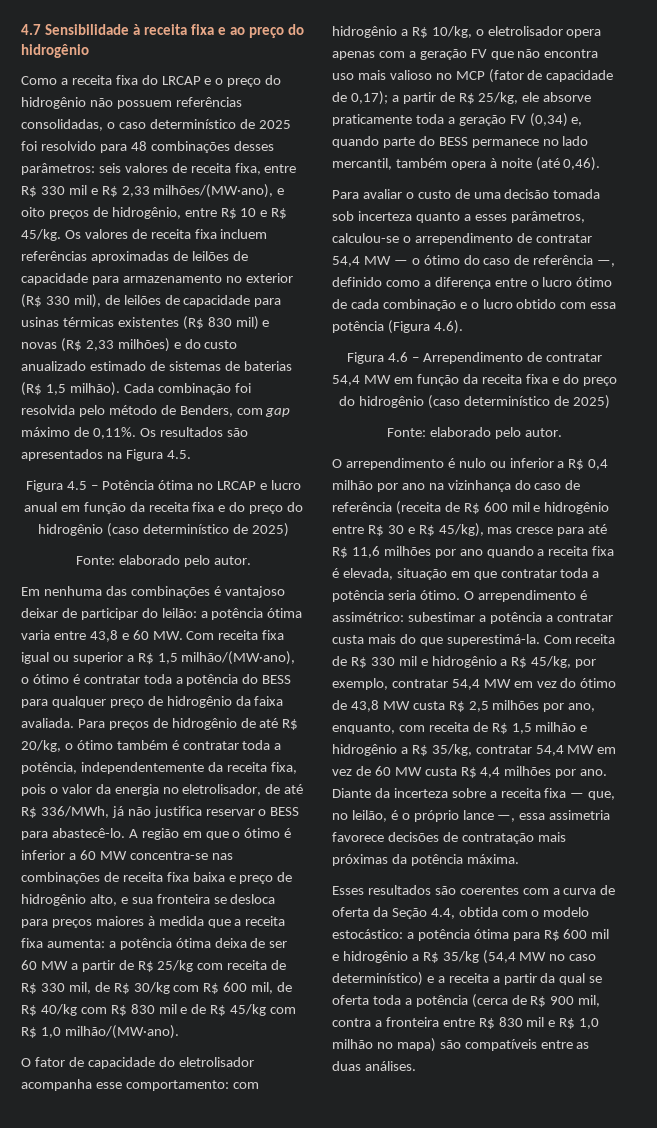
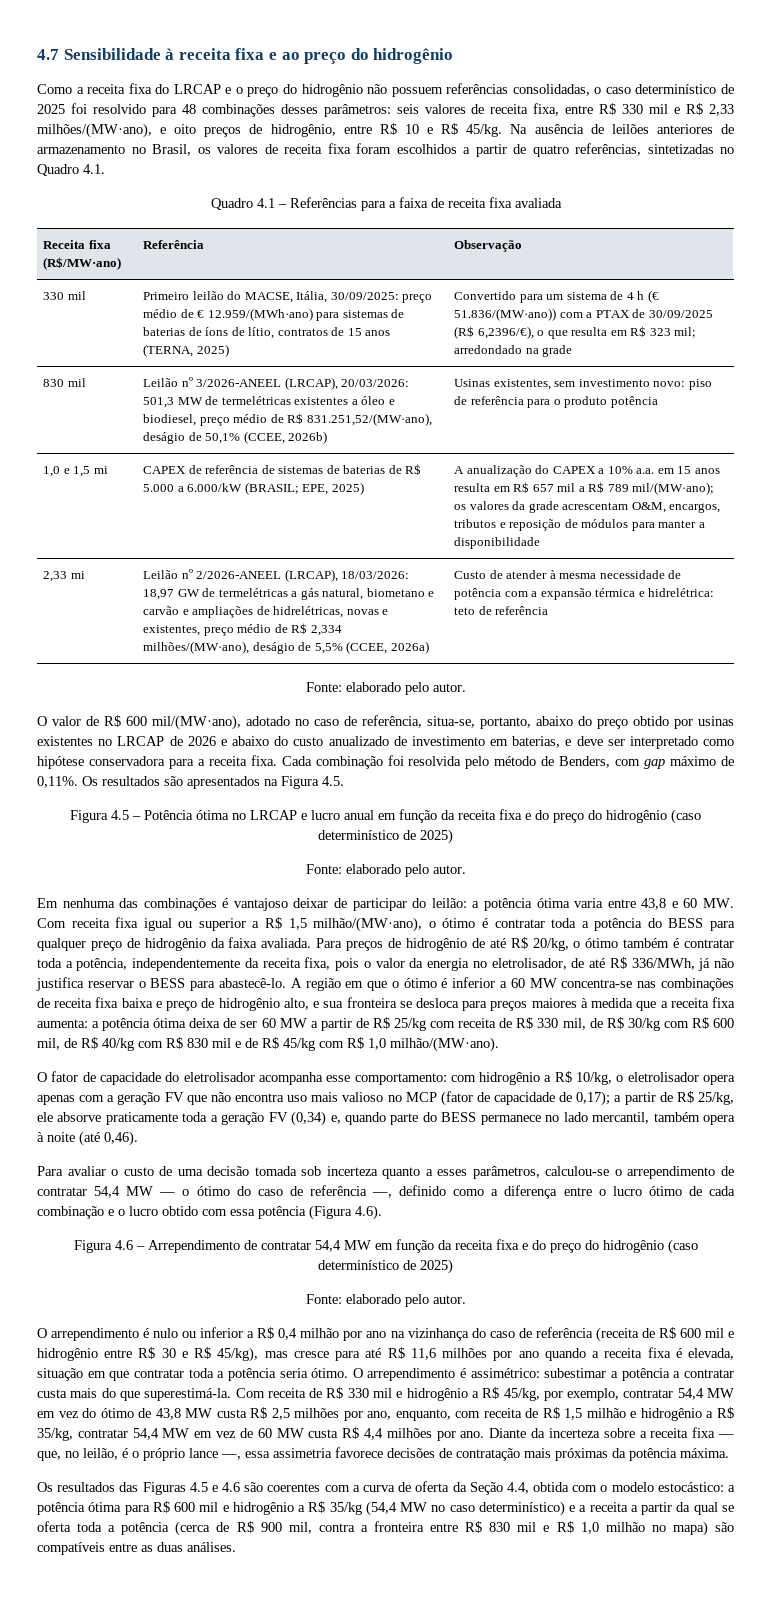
[64,229,268,239] [21,251,248,263] [21,273,293,285] [21,294,282,308] [21,316,270,330] [21,338,238,352] [21,361,292,371] [21,382,120,396] Os valores de receita fixa incluem referências aproximadas de leilões de capacidade para armazenamento no exterior (R$ 330 mil), de leilões de capacidade para usinas térmicas existentes (R$ 830 mil) e novas (R$ 2,33 milhões) e do custo anualizado estimado de sistemas de baterias (R$ 1,5 milhão). -> [510,124,735,134] [37,143,734,157] [37,164,105,176] [210,197,562,211] [43,240,111,249] [43,257,122,270] [143,240,205,249] [454,240,523,252] [43,291,86,300] [143,291,433,303] [143,308,405,321] [143,327,391,339] [143,344,229,357] [454,290,659,303] [454,308,713,321] [454,326,697,339] [454,345,573,357] [43,378,86,387] [143,377,410,390] [143,396,395,408] [143,413,432,426] [143,431,328,444] [454,379,712,390] [454,396,658,408] [43,466,108,477] [143,464,422,475] [143,482,364,495] [454,465,720,477] [454,482,715,495] [454,501,721,513] [454,519,705,531] [454,537,541,549] [43,571,85,582] [143,569,410,582] [143,588,435,600] [143,606,389,618] [143,623,342,636] [143,641,429,654] [454,570,682,579] [454,588,715,600] [454,606,549,615] [305,682,466,695] [37,715,734,730] [37,736,734,749] [37,755,277,769] Na ausência de leilões anteriores de armazenamento no Brasil, os valores de receita fixa foram escolhidos a partir de quatro referências, sintetizadas no Quadro 4.1. // Quadro 4.1 – Referências para a faixa de receita fixa avaliada // Receita fixa (R$/MW·ano) | Referência | Observação // 330 mil | Primeiro leilão do MACSE, Itália, 30/09/2025: preço médio de € 12.959/(MWh·ano) para sistemas de baterias de íons de lítio, contratos de 15 anos (TERNA, 2025) | Convertido para um sistema de 4 h (€ 51.836/(MW·ano)) com a PTAX de 30/09/2025 (R$ 6,2396/€), o que resulta em R$ 323 mil; arredondado na grade // 830 mil | Leilão nº 3/2026-ANEEL (LRCAP), 20/03/2026: 501,3 MW de termelétricas existentes a óleo e biodiesel, preço médio de R$ 831.251,52/(MW·ano), deságio de 50,1% (CCEE, 2026b) | Usinas existentes, sem investimento novo: piso de referência para o produto potência // 1,0 e 1,5 mi | CAPEX de referência de sistemas de baterias de R$ 5.000 a 6.000/kW (BRASIL; EPE, 2025) | A anualização do CAPEX a 10% a.a. em 15 anos resulta em R$ 657 mil a R$ 789 mil/(MW·ano); os valores da grade acrescentam O&M, encargos, tributos e reposição de módulos para manter a disponibilidade // 2,33 mi | Leilão nº 2/2026-ANEEL (LRCAP), 18/03/2026: 18,97 GW de termelétricas a gás natural, biometano e carvão e ampliações de hidrelétricas, novas e existentes, preço médio de R$ 2,334 milhões/(MW·ano), deságio de 5,5% (CCEE, 2026a) | Custo de atender à mesma necessidade de potência com a expansão térmica e hidrelétrica: teto de referência // Fonte: elaborado pelo autor. // O valor de R$ 600 mil/(MW·ano), adotado no caso de referência, situa-se, portanto, abaixo do preço obtido por usinas existentes no LRCAP de 2026 e abaixo do custo anualizado de investimento em baterias, e deve ser interpretado como hipótese conservadora para a receita fixa.
[332,885,431,895] Esses resultados -> [37,1482,241,1495] Os resultados das Figuras 4.5 e 4.6

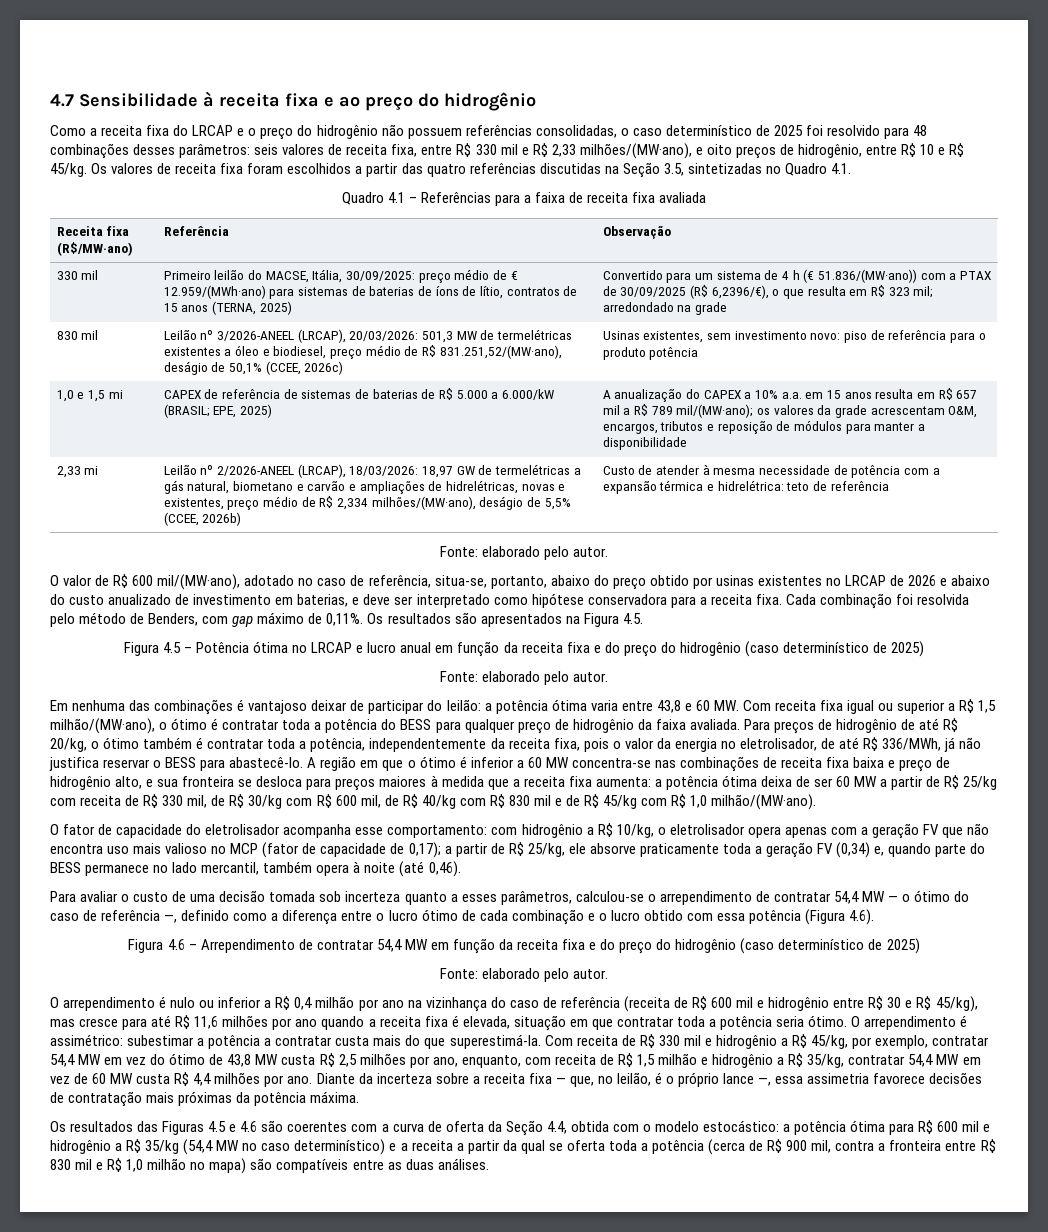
[510,124,735,134] [37,144,211,156] Na ausência de leilões anteriores de armazenamento no Brasil, os -> [91,163,108,174] Os
[513,143,641,157] de quatro referências, -> [401,162,684,178] das quatro referências discutidas na Seção 3.5,
[288,431,328,444] 2026b) -> [304,361,344,375] 2026c)
[390,641,429,654] 2026a) -> [202,512,242,526] 2026b)

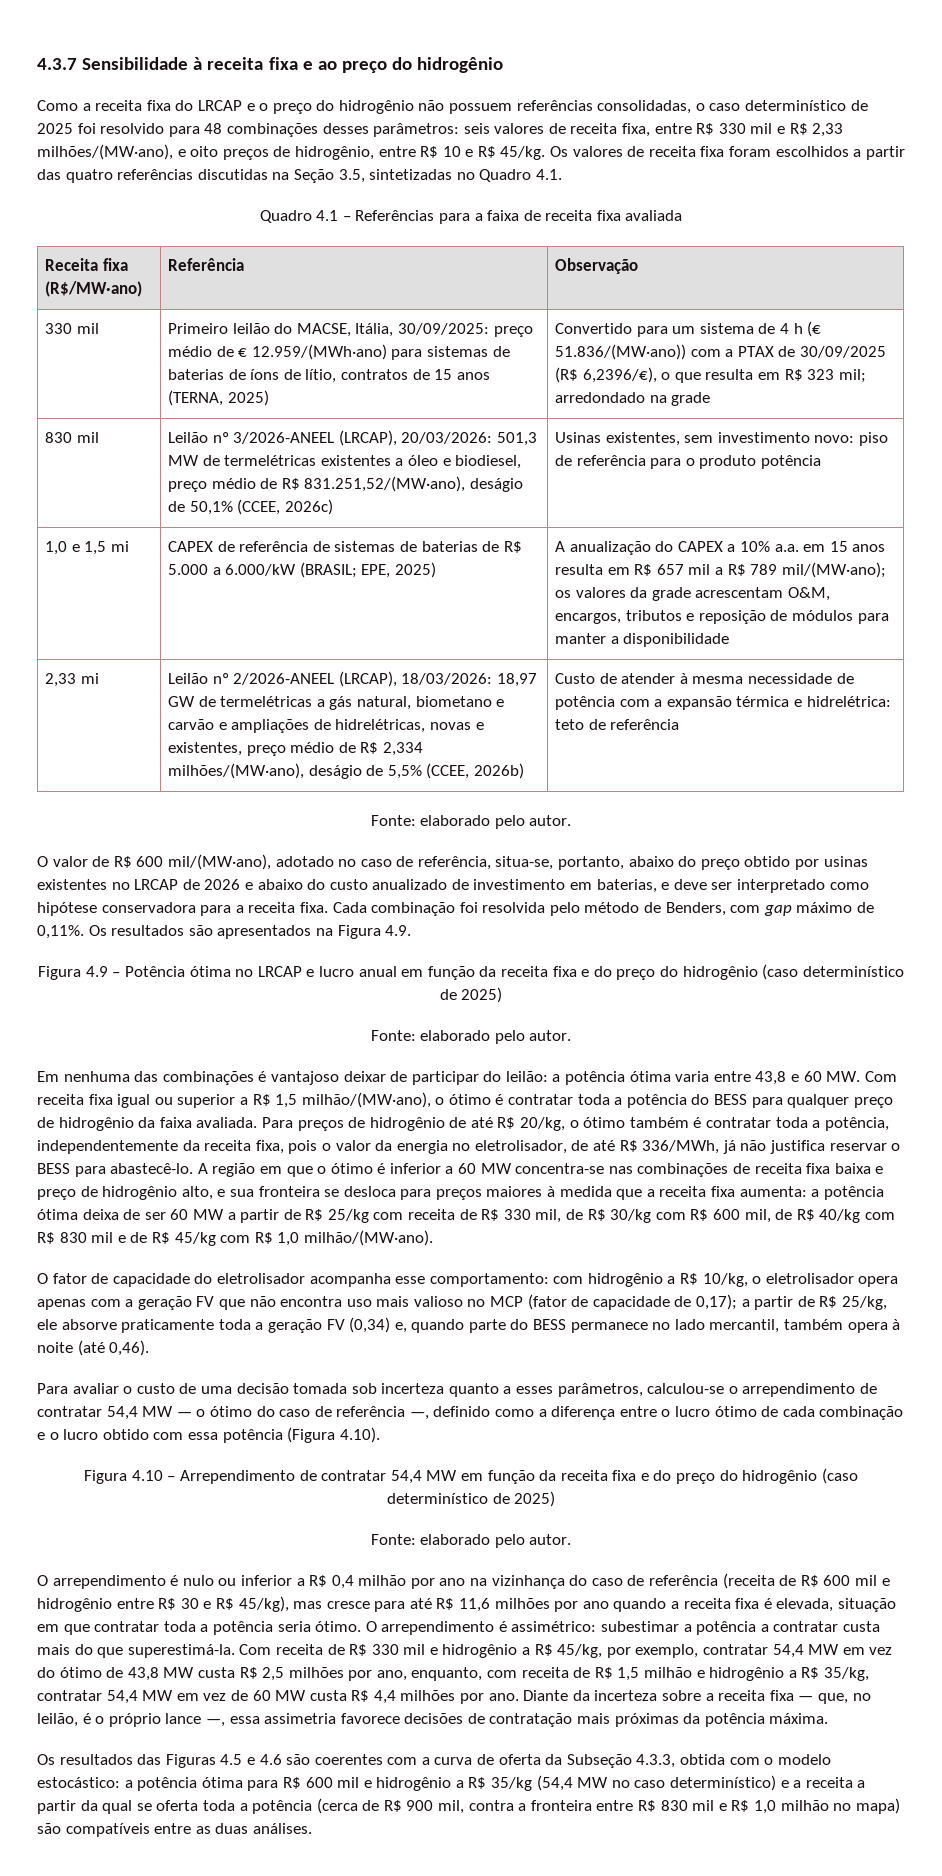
[50,94,74,107] 4.7 -> [37,58,77,70] 4.3.7
[622,613,643,624] [123,642,181,656] 4.5. // Figura 4.5 -> [385,925,412,936] [38,966,108,980] 4.9. // Figura 4.9
[849,909,875,925] [128,939,185,953] 4.6). // Figura 4.6 -> [339,1427,380,1443] [84,1470,163,1484] 4.10). // Figura 4.10
[505,1120,567,1136] Seção 4.4, -> [566,1754,676,1768] Subseção 4.3.3,

